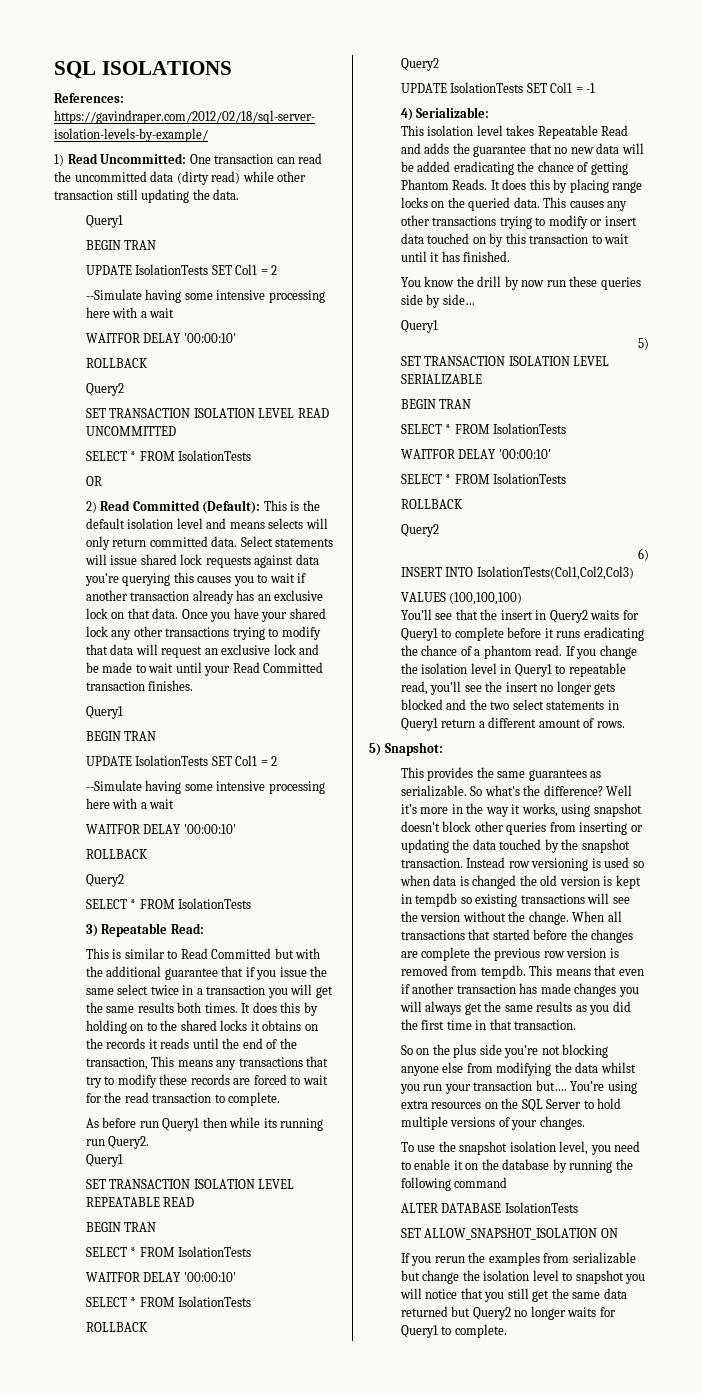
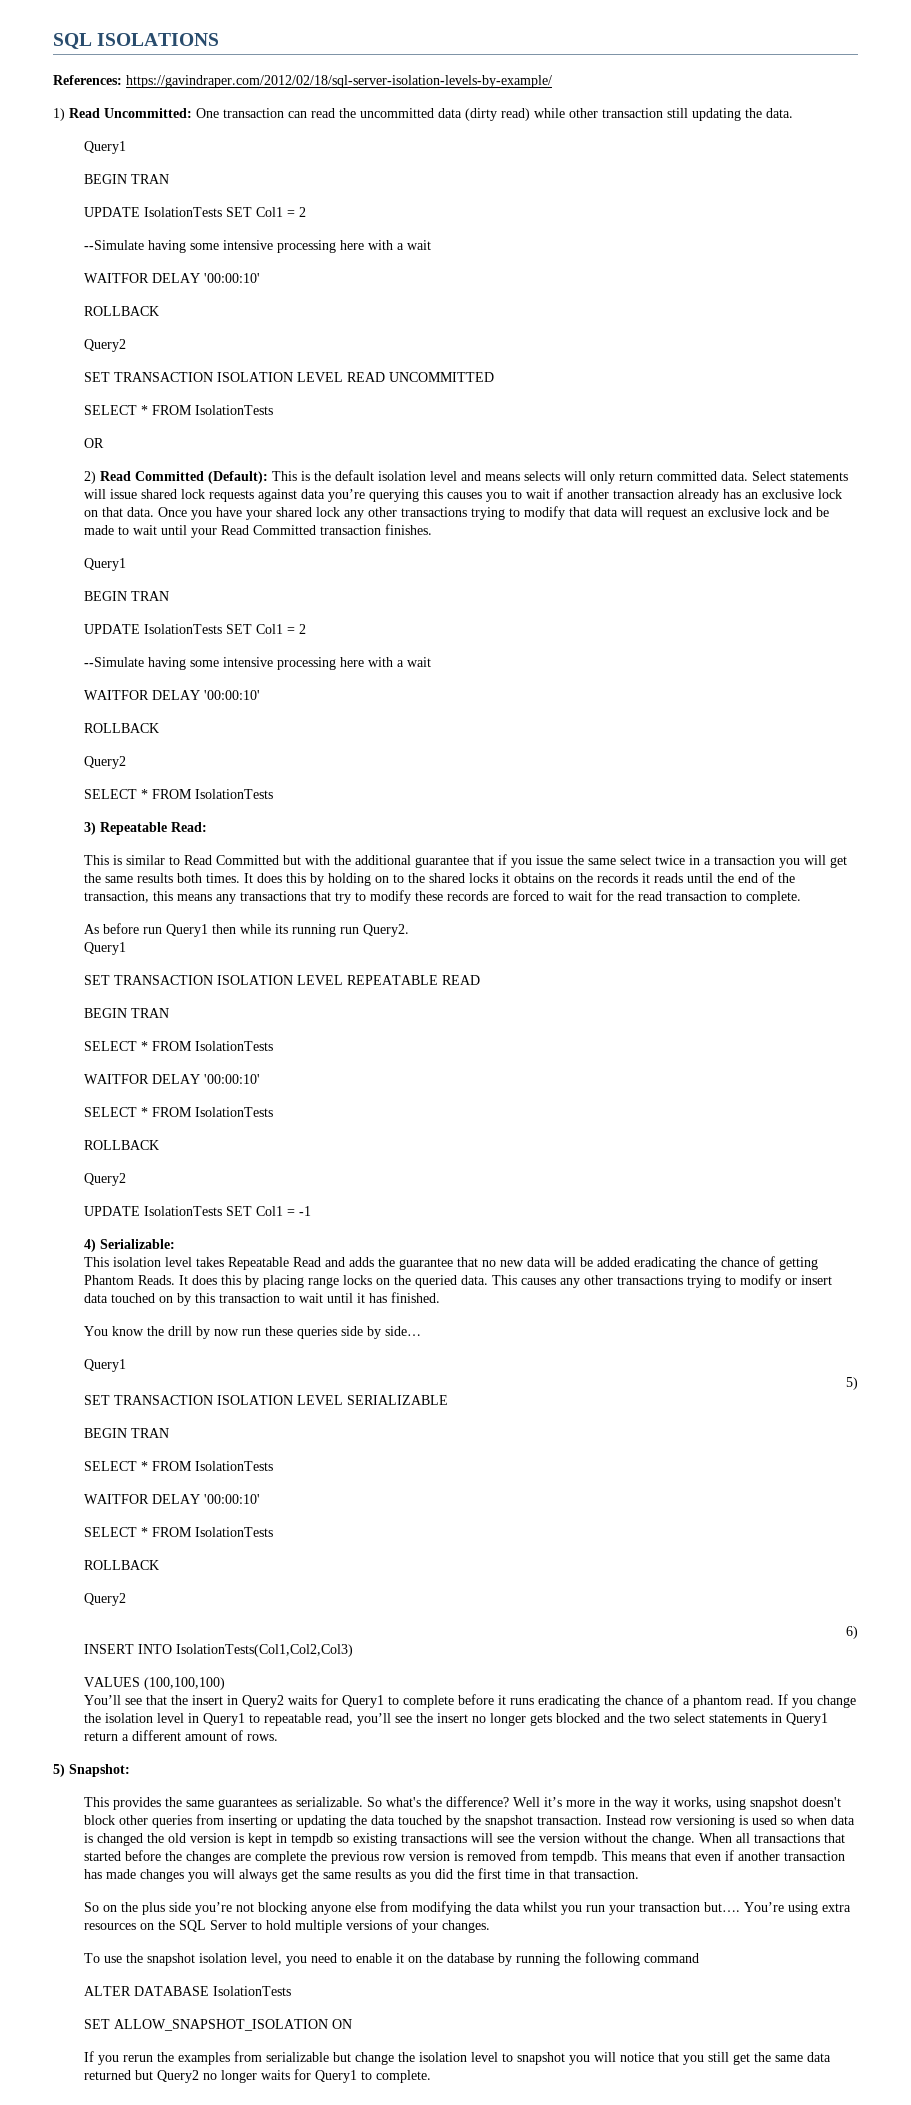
[151,1056,175,1067] This -> [153,891,174,901] this

